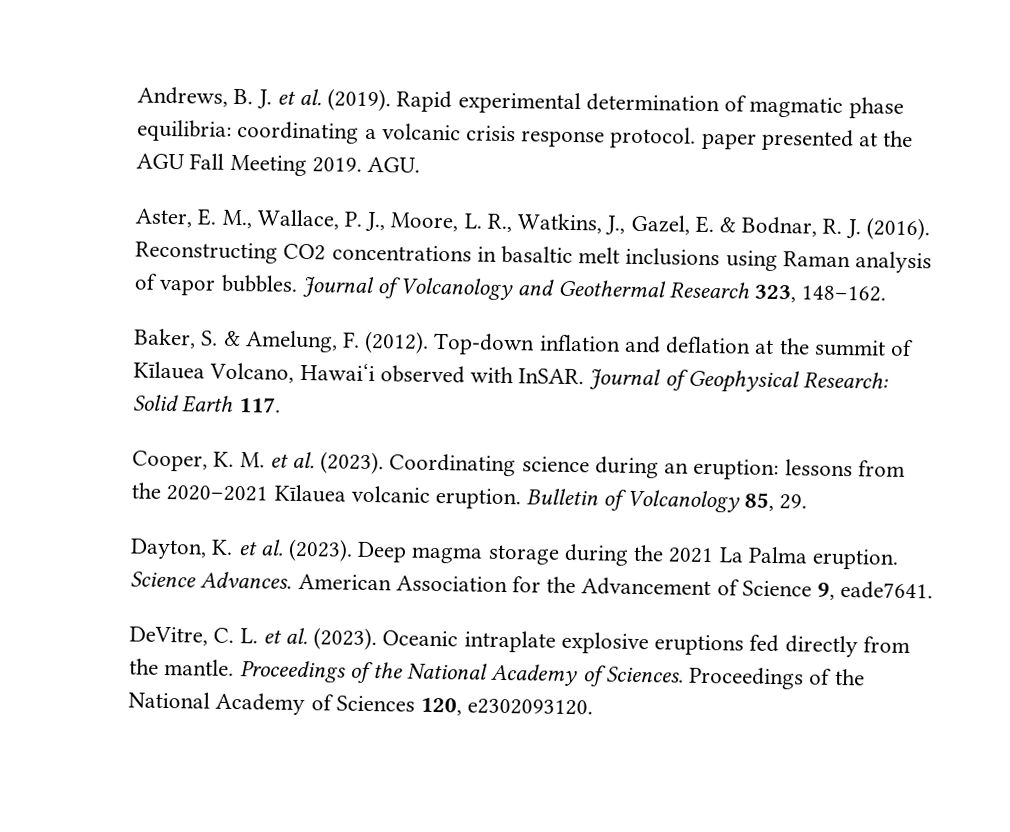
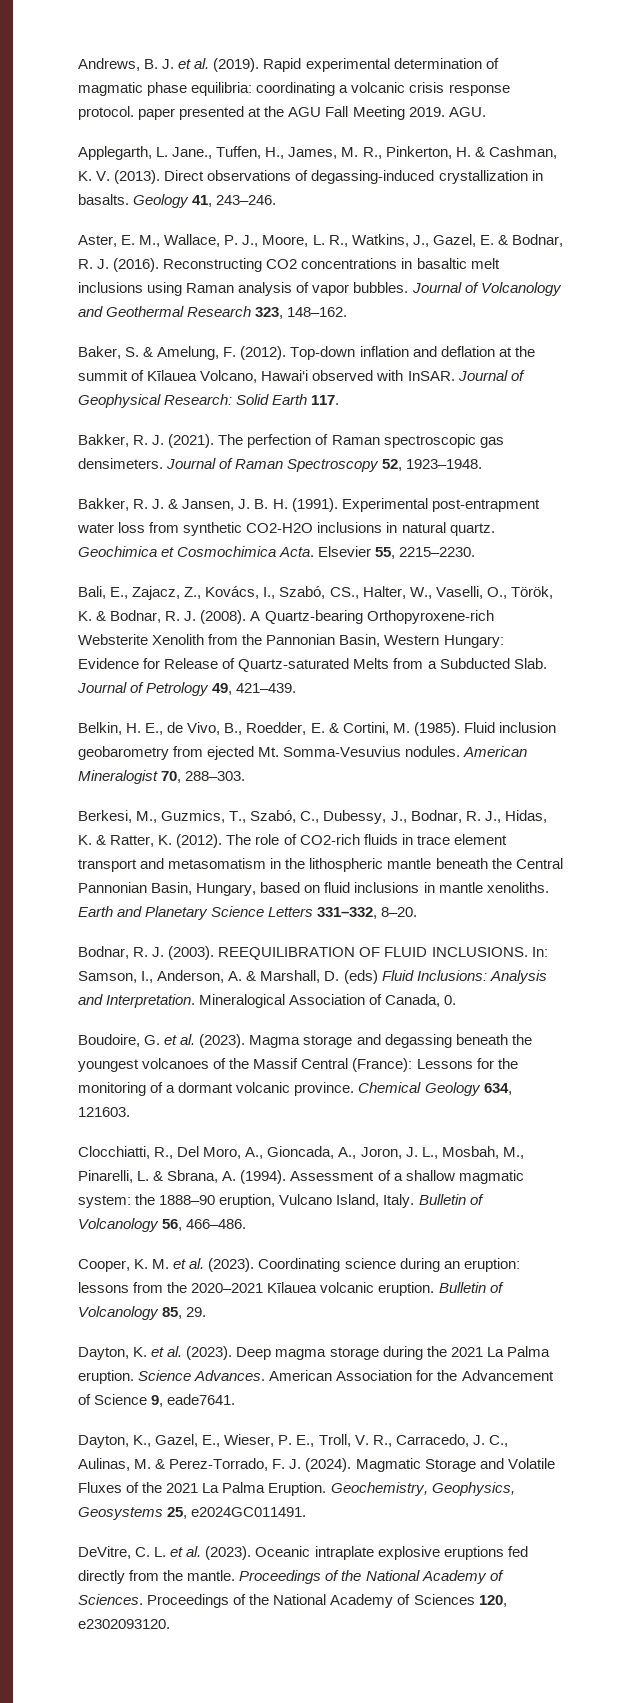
(421, 164) none -> [78,146,557,160] [78,170,543,184] [78,194,277,208] // Applegarth, L. Jane., Tuffen, H., James, M. R., Pinkerton, H. & Cashman, K. V. (2013). Direct observations of degassing-induced crystallization in basalts. Geology 41, 243–246.
(281, 405) none -> [78,434,504,448] [78,458,483,472] [78,498,540,512] [77,522,495,536] [78,546,476,559] [78,586,553,600] [78,610,494,624] [78,634,504,648] [78,658,547,672] [77,682,297,696] [78,722,556,736] [78,746,528,760] [78,770,246,784] [78,810,547,824] [78,834,507,848] [78,858,563,872] [78,882,549,896] [78,906,418,920] [78,946,548,960] [78,970,547,984] [78,994,457,1008] [78,1034,532,1048] [78,1058,518,1072] [78,1082,512,1096] [78,1107,131,1117] [78,1146,524,1159] [78,1170,524,1184] [78,1194,484,1208] [78,1218,247,1232] // Bakker, R. J. (2021). The perfection of Raman spectroscopic gas densimeters. Journal of Raman Spectroscopy 52, 1923–1948. // Bakker, R. J. & Jansen, J. B. H. (1991). Experimental post-entrapment water loss from synthetic CO2-H2O inclusions in natural quartz. Geochimica et Cosmochimica Acta. Elsevier 55, 2215–2230. // Bali, E., Zajacz, Z., Kovács, I., Szabó, CS., Halter, W., Vaselli, O., Török, K. & Bodnar, R. J. (2008). A Quartz-bearing Orthopyroxene-rich Websterite Xenolith from the Pannonian Basin, Western Hungary: Evidence for Release of Quartz-saturated Melts from a Subducted Slab. Journal of Petrology 49, 421–439. // Belkin, H. E., de Vivo, B., Roedder, E. & Cortini, M. (1985). Fluid inclusion geobarometry from ejected Mt. Somma-Vesuvius nodules. American Mineralogist 70, 288–303. // Berkesi, M., Guzmics, T., Szabó, C., Dubessy, J., Bodnar, R. J., Hidas, K. & Ratter, K. (2012). The role of CO2-rich fluids in trace element transport and metasomatism in the lithospheric mantle beneath the Central Pannonian Basin, Hungary, based on fluid inclusions in mantle xenoliths. Earth and Planetary Science Letters 331–332, 8–20. // Bodnar, R. J. (2003). REEQUILIBRATION OF FLUID INCLUSIONS. In: Samson, I., Anderson, A. & Marshall, D. (eds) Fluid Inclusions: Analysis and Interpretation. Mineralogical Association of Canada, 0. // Boudoire, G. et al. (2023). Magma storage and degassing beneath the youngest volcanoes of the Massif Central (France): Lessons for the monitoring of a dormant volcanic province. Chemical Geology 634, 121603. // Clocchiatti, R., Del Moro, A., Gioncada, A., Joron, J. L., Mosbah, M., Pinarelli, L. & Sbrana, A. (1994). Assessment of a shallow magmatic system: the 1888–90 eruption, Vulcano Island, Italy. Bulletin of Volcanology 56, 466–486.
(934, 590) none -> [78,1434,508,1448] [78,1458,555,1472] [78,1482,515,1496] [78,1507,307,1520] // Dayton, K., Gazel, E., Wieser, P. E., Troll, V. R., Carracedo, J. C., Aulinas, M. & Perez-Torrado, F. J. (2024). Magmatic Storage and Volatile Fluxes of the 2021 La Palma Eruption. Geochemistry, Geophysics, Geosystems 25, e2024GC011491.

